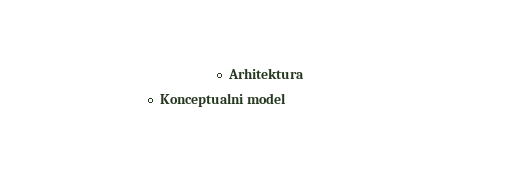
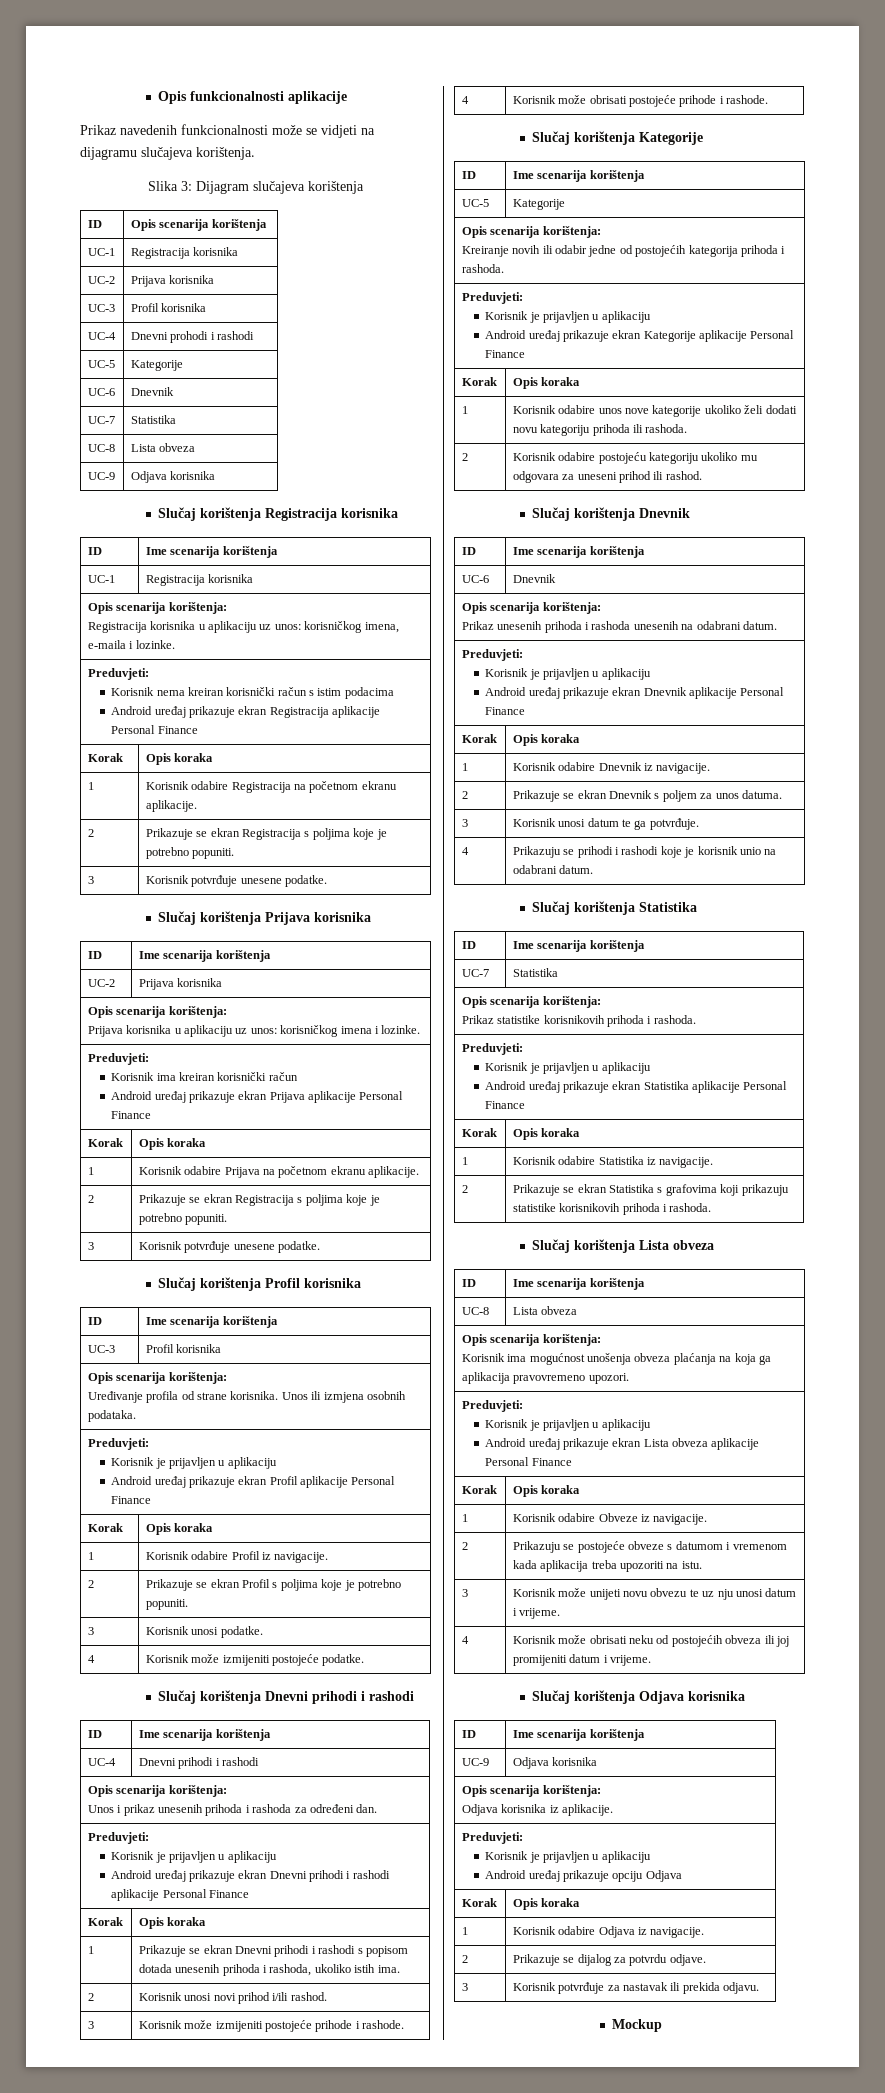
[228,68,305,79] [160,93,287,107] Arhitektura // Konceptualni model -> [158,91,348,104] [80,124,375,138] [80,147,255,160] [148,181,364,194] [87,220,102,228] [130,219,267,231] [87,248,115,256] [130,247,239,259] [87,276,115,284] [130,275,215,287] [87,304,115,312] [130,303,207,312] [87,332,116,340] [130,331,255,343] [87,360,115,368] [130,360,183,371] [87,388,115,396] [130,387,174,396] [87,416,115,424] [130,415,176,424] [87,444,115,452] [130,443,196,452] [87,472,115,480] [130,471,216,483] [158,507,399,521] [87,547,102,555] [145,546,278,558] [87,575,115,583] [145,574,254,586] [87,602,227,614] [87,621,399,633] [87,640,175,649] [87,668,149,680] [111,687,394,699] [111,706,381,718] [111,725,198,734] [87,753,123,762] [145,753,214,765] [87,782,94,790] [145,781,397,793] [145,800,197,812] [87,829,94,837] [145,828,387,840] [145,847,235,859] [87,876,94,884] [145,875,328,887] [158,911,372,925] [87,951,102,959] [138,950,271,962] [87,979,115,987] [138,978,223,990] [87,1006,227,1018] [87,1025,421,1037] [87,1053,149,1065] [111,1072,298,1081] [111,1091,404,1103] [111,1111,152,1119] [87,1138,123,1147] [138,1138,207,1150] [87,1167,94,1175] [138,1166,420,1178] [87,1195,94,1203] [138,1194,380,1206] [138,1213,228,1225] [87,1242,94,1250] [138,1241,321,1253] [158,1277,362,1291] [87,1317,102,1325] [145,1316,278,1328] [87,1345,115,1353] [145,1344,222,1353] [87,1372,227,1384] [87,1391,406,1403] [87,1410,136,1422] [87,1438,149,1450] [111,1457,277,1469] [111,1476,396,1488] [111,1496,152,1504] [87,1523,123,1532] [145,1523,214,1535] [87,1552,94,1560] [145,1551,329,1563] [87,1580,94,1588] [145,1579,401,1591] [145,1599,188,1610] [87,1627,94,1635] [145,1626,263,1638] [87,1655,95,1663] [145,1654,365,1666] [158,1690,415,1704] [87,1730,102,1738] [138,1729,271,1741] [87,1758,116,1766] [138,1757,260,1769] [87,1785,227,1797] [87,1804,378,1816] [87,1832,149,1844] [111,1851,277,1863] [111,1870,390,1882] [111,1889,249,1901] [87,1917,123,1926] [138,1917,207,1929] [87,1946,94,1954] [138,1945,408,1957] [138,1964,400,1976] [87,1993,94,2001] [138,1992,327,2004] [87,2021,94,2029] [138,2020,405,2032] [461,96,469,104] [512,95,769,107] [532,131,704,145] [461,171,476,179] [512,170,645,182] [461,199,489,207] [512,199,565,210] [461,226,601,238] [461,245,786,257] [461,264,504,273] [461,292,523,304] [485,311,651,323] [485,330,795,342] [485,350,526,358] [461,377,497,386] [512,377,581,389] [461,406,468,414] [512,405,797,417] [512,424,688,436] [461,453,468,461] [512,452,758,464] [512,471,702,483] [532,507,691,521] [461,547,476,555] [512,546,645,558] [461,575,489,583] [512,574,556,583] [461,602,601,614] [461,621,777,633] [461,649,523,661] [485,668,651,680] [485,687,785,699] [485,707,526,715] [461,734,497,743] [512,734,581,746] [461,763,468,771] [512,762,711,774] [461,791,468,799] [512,790,782,802] [461,819,468,827] [512,818,699,830] [461,847,469,855] [512,846,777,858] [512,865,594,874] [532,901,698,915] [461,941,476,949] [512,940,645,952] [461,969,489,977] [512,968,558,977] [461,996,601,1008] [461,1015,696,1027] [461,1043,523,1055] [485,1062,651,1074] [485,1081,788,1093] [485,1101,526,1109] [461,1128,497,1137] [512,1128,581,1140] [461,1157,468,1165] [512,1156,714,1168] [461,1185,468,1193] [512,1184,789,1196] [512,1203,712,1215] [532,1239,715,1253] [461,1279,476,1287] [512,1278,645,1290] [461,1307,489,1315] [512,1306,578,1315] [461,1334,601,1346] [461,1353,771,1365] [461,1372,629,1384] [461,1400,523,1412] [485,1419,651,1431] [485,1438,760,1450] [485,1457,572,1466] [461,1485,497,1494] [512,1485,581,1497] [461,1514,468,1522] [512,1513,708,1525] [461,1542,468,1550] [512,1541,787,1553] [512,1560,702,1572] [461,1589,468,1597] [512,1588,797,1600] [512,1608,561,1619] [461,1636,469,1644] [512,1635,789,1647] [512,1654,652,1666] [532,1690,746,1704] [461,1730,476,1738] [512,1729,645,1741] [461,1758,489,1766] [512,1757,598,1769] [461,1785,601,1797] [461,1804,614,1816] [461,1832,523,1844] [485,1851,651,1863] [485,1870,682,1882] [461,1898,497,1907] [512,1898,581,1910] [461,1927,468,1935] [512,1926,705,1938] [461,1955,468,1963] [512,1954,706,1966] [461,1983,468,1991] [512,1982,760,1994] [612,2019,663,2032] Opis funkcionalnosti aplikacije // Prikaz navedenih funkcionalnosti može se vidjeti na dijagramu slučajeva korištenja. // Slika 3: Dijagram slučajeva korištenja // ID | Opis scenarija korištenja // UC-1 | Registracija korisnika // UC-2 | Prijava korisnika // UC-3 | Profil korisnika // UC-4 | Dnevni prohodi i rashodi // UC-5 | Kategorije // UC-6 | Dnevnik // UC-7 | Statistika // UC-8 | Lista obveza // UC-9 | Odjava korisnika // Slučaj korištenja Registracija korisnika // ID | Ime scenarija korištenja // UC-1 | Registracija korisnika // Opis scenarija korištenja: // Registracija korisnika u aplikaciju uz unos: korisničkog imena, e-maila i lozinke. // Preduvjeti: // Korisnik nema kreiran korisnički račun s istim podacima // Android uređaj prikazuje ekran Registracija aplikacije Personal Finance // Korak | Opis koraka // 1 | Korisnik odabire Registracija na početnom ekranu aplikacije. // 2 | Prikazuje se ekran Registracija s poljima koje je potrebno popuniti. // 3 | Korisnik potvrđuje unesene podatke. // Slučaj korištenja Prijava korisnika // ID | Ime scenarija korištenja // UC-2 | Prijava korisnika // Opis scenarija korištenja: // Prijava korisnika u aplikaciju uz unos: korisničkog imena i lozinke. // Preduvjeti: // Korisnik ima kreiran korisnički račun // Android uređaj prikazuje ekran Prijava aplikacije Personal Finance // Korak | Opis koraka // 1 | Korisnik odabire Prijava na početnom ekranu aplikacije. // 2 | Prikazuje se ekran Registracija s poljima koje je potrebno popuniti. // 3 | Korisnik potvrđuje unesene podatke. // Slučaj korištenja Profil korisnika // ID | Ime scenarija korištenja // UC-3 | Profil korisnika // Opis scenarija korištenja: // Uređivanje profila od strane korisnika. Unos ili izmjena osobnih podataka. // Preduvjeti: // Korisnik je prijavljen u aplikaciju // Android uređaj prikazuje ekran Profil aplikacije Personal Finance // Korak | Opis koraka // 1 | Korisnik odabire Profil iz navigacije. // 2 | Prikazuje se ekran Profil s poljima koje je potrebno popuniti. // 3 | Korisnik unosi podatke. // 4 | Korisnik može izmijeniti postojeće podatke. // Slučaj korištenja Dnevni prihodi i rashodi // ID | Ime scenarija korištenja // UC-4 | Dnevni prihodi i rashodi // Opis scenarija korištenja: // Unos i prikaz unesenih prihoda i rashoda za određeni dan. // Preduvjeti: // Korisnik je prijavljen u aplikaciju // Android uređaj prikazuje ekran Dnevni prihodi i rashodi aplikacije Personal Finance // Korak | Opis koraka // 1 | Prikazuje se ekran Dnevni prihodi i rashodi s popisom dotada unesenih prihoda i rashoda, ukoliko istih ima. // 2 | Korisnik unosi novi prihod i/ili rashod. // 3 | Korisnik može izmijeniti postojeće prihode i rashode. // 4 | Korisnik može obrisati postojeće prihode i rashode. // Slučaj korištenja Kategorije // ID | Ime scenarija korištenja // UC-5 | Kategorije // Opis scenarija korištenja: // Kreiranje novih ili odabir jedne od postojećih kategorija prihoda i rashoda. // Preduvjeti: // Korisnik je prijavljen u aplikaciju // Android uređaj prikazuje ekran Kategorije aplikacije Personal Finance // Korak | Opis koraka // 1 | Korisnik odabire unos nove kategorije ukoliko želi dodati novu kategoriju prihoda ili rashoda. // 2 | Korisnik odabire postojeću kategoriju ukoliko mu odgovara za uneseni prihod ili rashod. // Slučaj korištenja Dnevnik // ID | Ime scenarija korištenja // UC-6 | Dnevnik // Opis scenarija korištenja: // Prikaz unesenih prihoda i rashoda unesenih na odabrani datum. // Preduvjeti: // Korisnik je prijavljen u aplikaciju // Android uređaj prikazuje ekran Dnevnik aplikacije Personal Finance // Korak | Opis koraka // 1 | Korisnik odabire Dnevnik iz navigacije. // 2 | Prikazuje se ekran Dnevnik s poljem za unos datuma. // 3 | Korisnik unosi datum te ga potvrđuje. // 4 | Prikazuju se prihodi i rashodi koje je korisnik unio na odabrani datum. // Slučaj korištenja Statistika // ID | Ime scenarija korištenja // UC-7 | Statistika // Opis scenarija korištenja: // Prikaz statistike korisnikovih prihoda i rashoda. // Preduvjeti: // Korisnik je prijavljen u aplikaciju // Android uređaj prikazuje ekran Statistika aplikacije Personal Finance // Korak | Opis koraka // 1 | Korisnik odabire Statistika iz navigacije. // 2 | Prikazuje se ekran Statistika s grafovima koji prikazuju statistike korisnikovih prihoda i rashoda. // Slučaj korištenja Lista obveza // ID | Ime scenarija korištenja // UC-8 | Lista obveza // Opis scenarija korištenja: // Korisnik ima mogućnost unošenja obveza plaćanja na koja ga aplikacija pravovremeno upozori. // Preduvjeti: // Korisnik je prijavljen u aplikaciju // Android uređaj prikazuje ekran Lista obveza aplikacije Personal Finance // Korak | Opis koraka // 1 | Korisnik odabire Obveze iz navigacije. // 2 | Prikazuju se postojeće obveze s datumom i vremenom kada aplikacija treba upozoriti na istu. // 3 | Korisnik može unijeti novu obvezu te uz nju unosi datum i vrijeme. // 4 | Korisnik može obrisati neku od postojećih obveza ili joj promijeniti datum i vrijeme. // Slučaj korištenja Odjava korisnika // ID | Ime scenarija korištenja // UC-9 | Odjava korisnika // Opis scenarija korištenja: // Odjava korisnika iz aplikacije. // Preduvjeti: // Korisnik je prijavljen u aplikaciju // Android uređaj prikazuje opciju Odjava // Korak | Opis koraka // 1 | Korisnik odabire Odjava iz navigacije. // 2 | Prikazuje se dijalog za potvrdu odjave. // 3 | Korisnik potvrđuje za nastavak ili prekida odjavu. // Mockup

